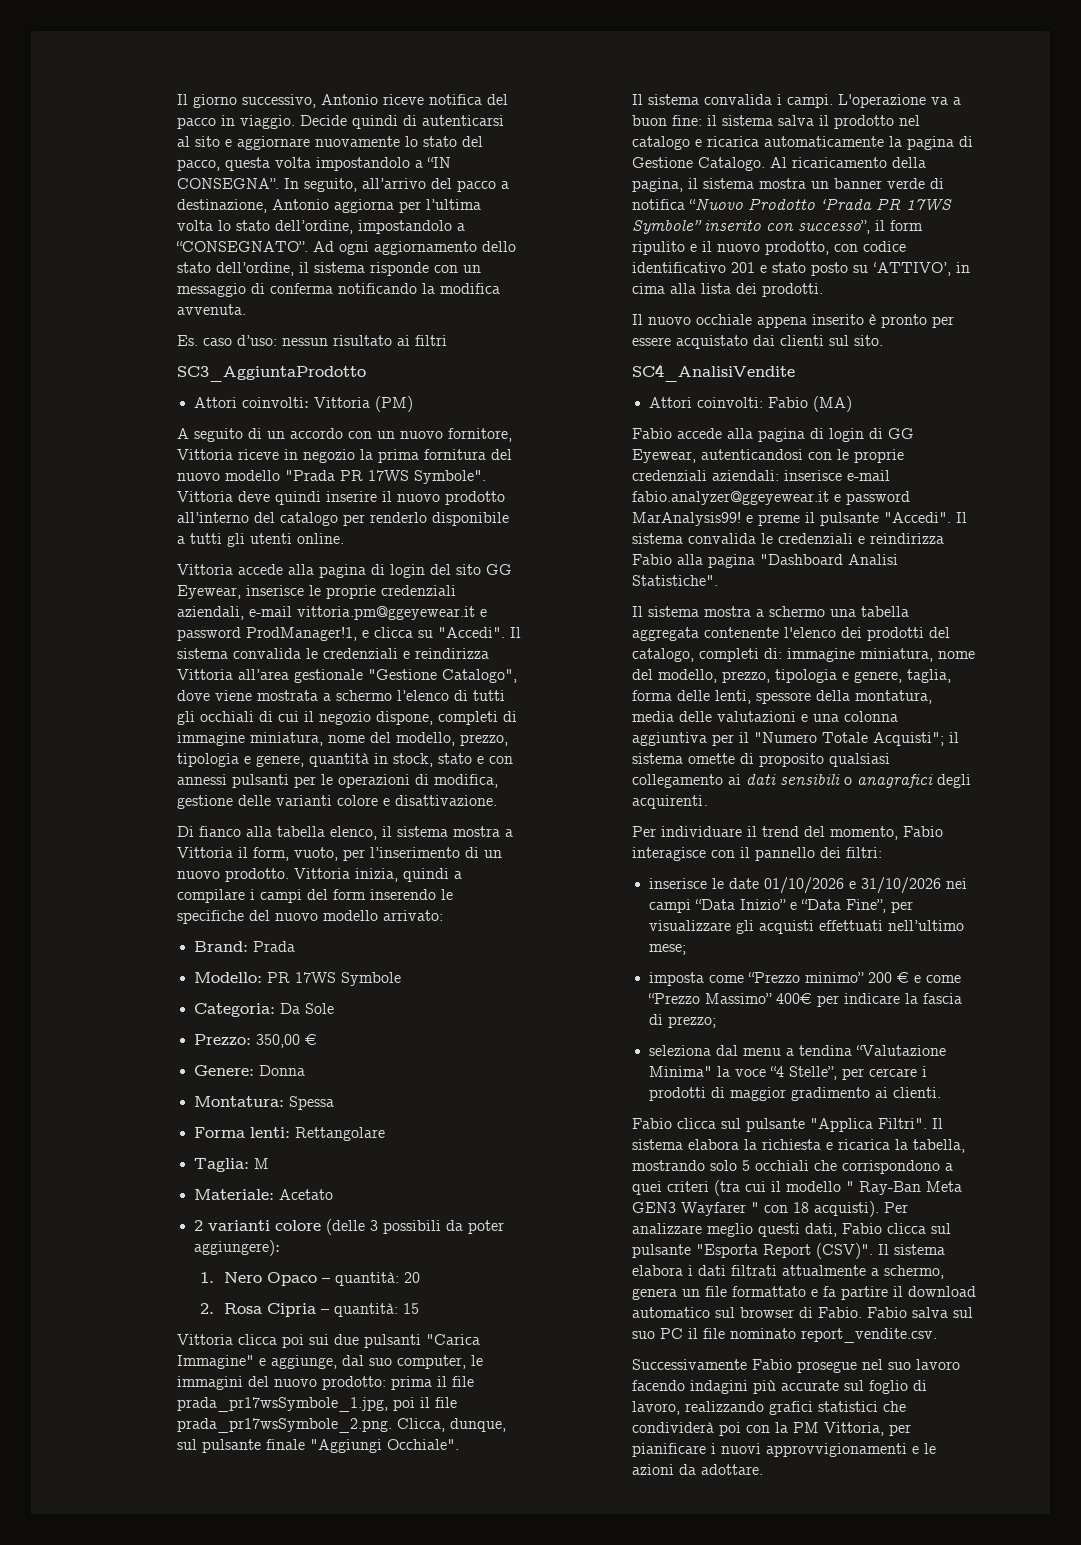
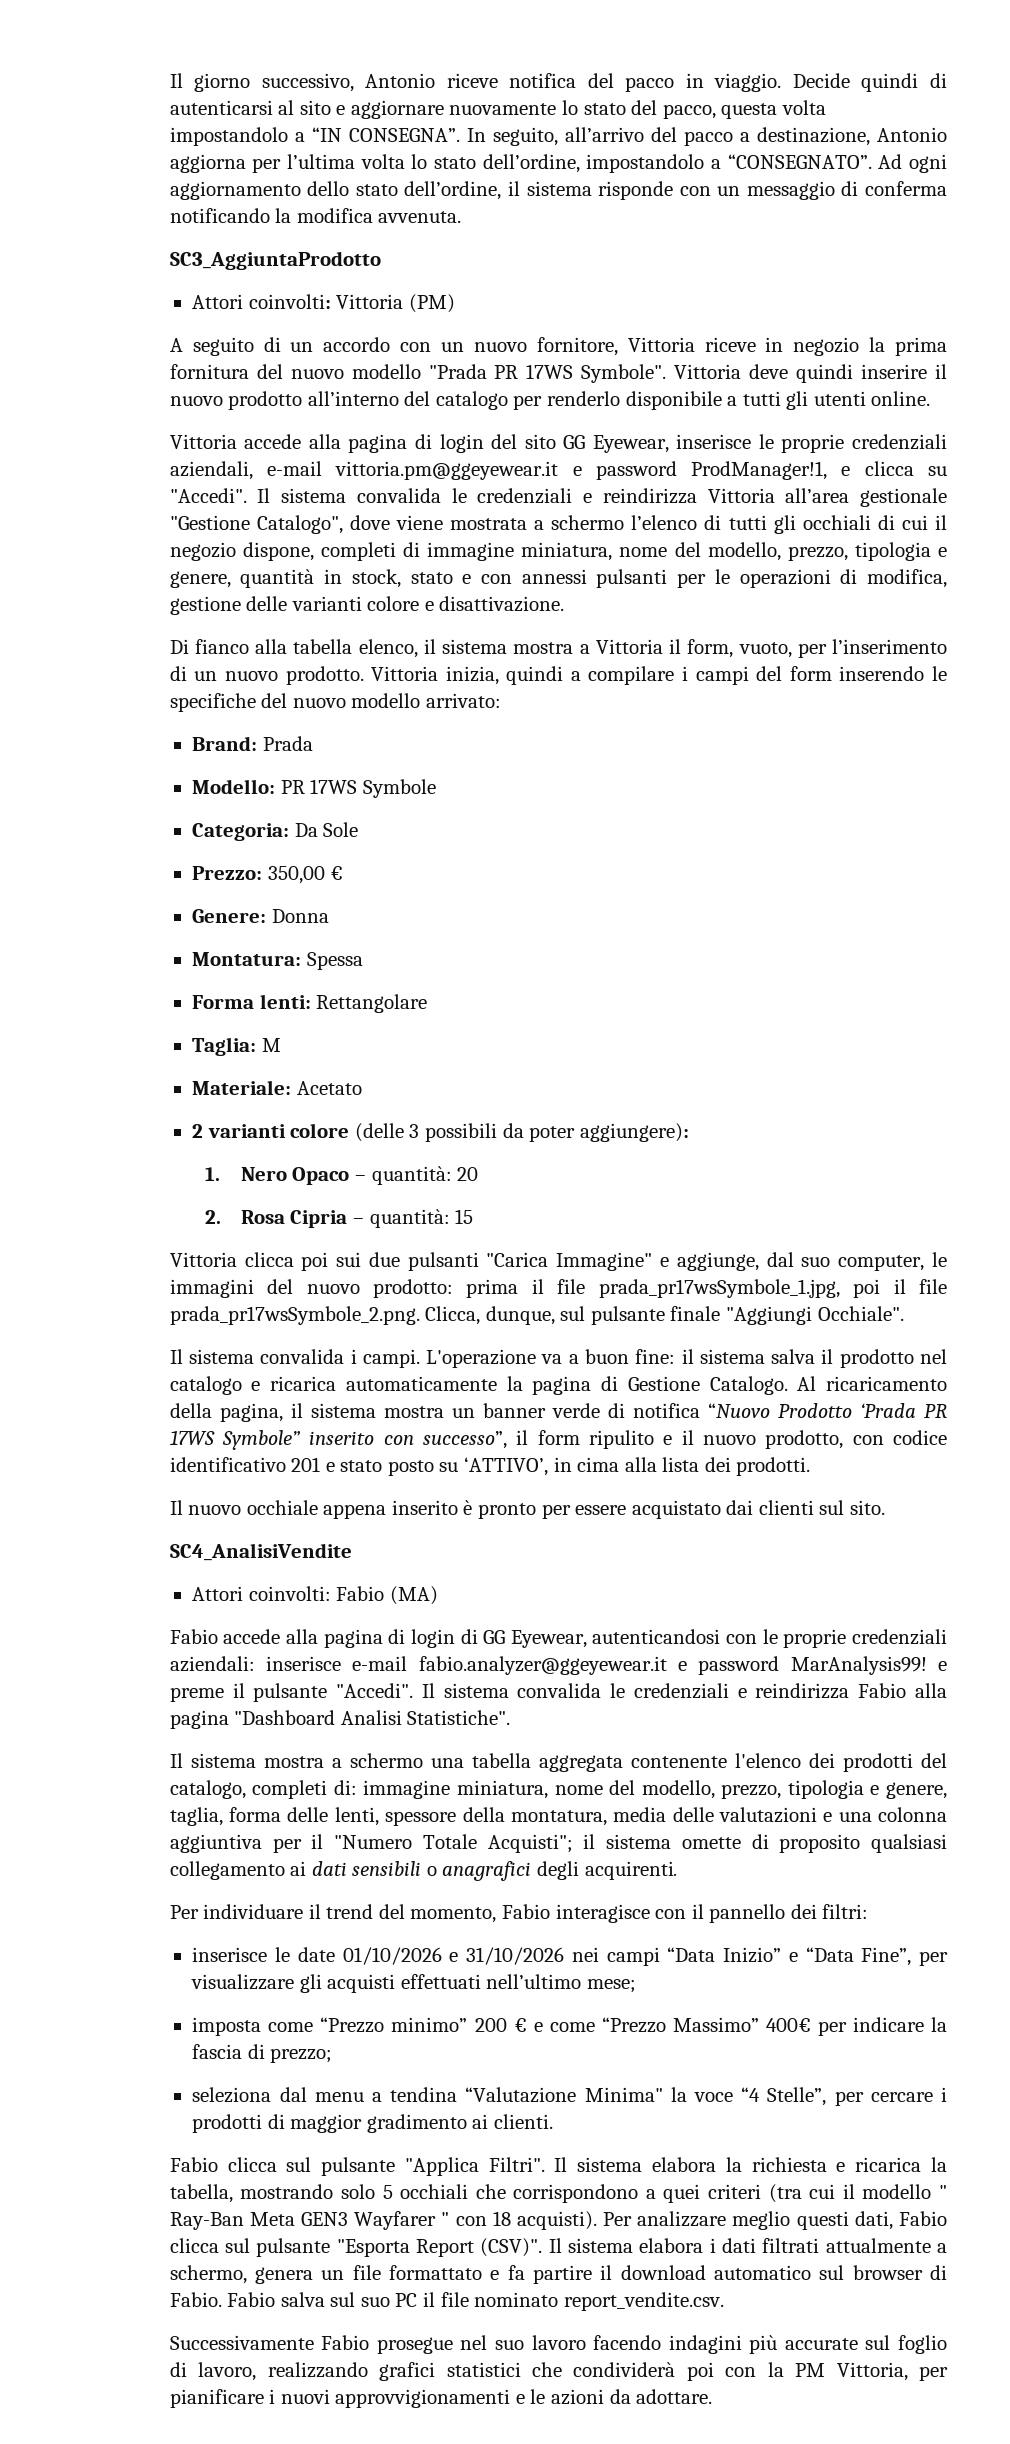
[176,335,447,346] // Es. caso d’uso: nessun risultato ai filtri -> (462, 217) none

